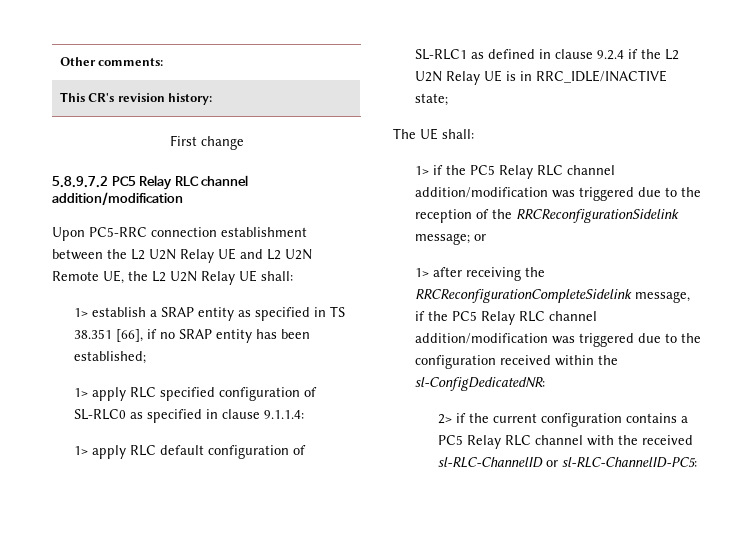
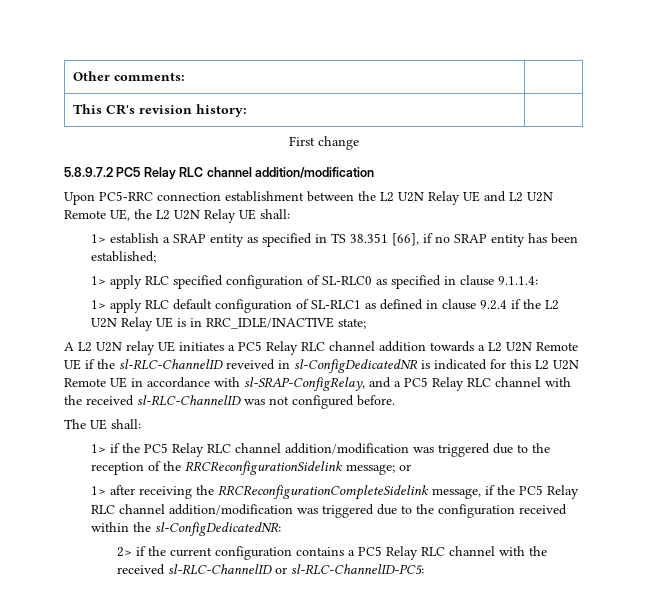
(449, 99) none -> [64,341,578,355] [64,359,579,373] [64,377,571,391] [64,395,395,409] // A L2 U2N relay UE initiates a PC5 Relay RLC channel addition towards a L2 U2N Remote UE if the sl-RLC-ChannelID reveived in sl-ConfigDedicatedNR is indicated for this L2 U2N Remote UE in accordance with sl-SRAP-ConfigRelay, and a PC5 Relay RLC channel with the received sl-RLC-ChannelID was not configured before.

